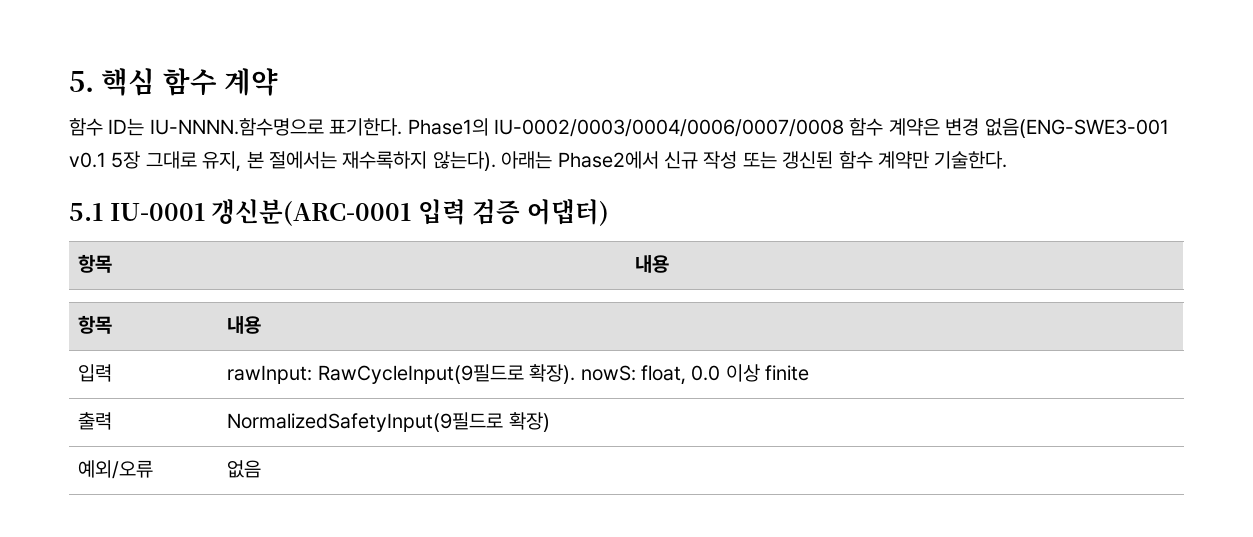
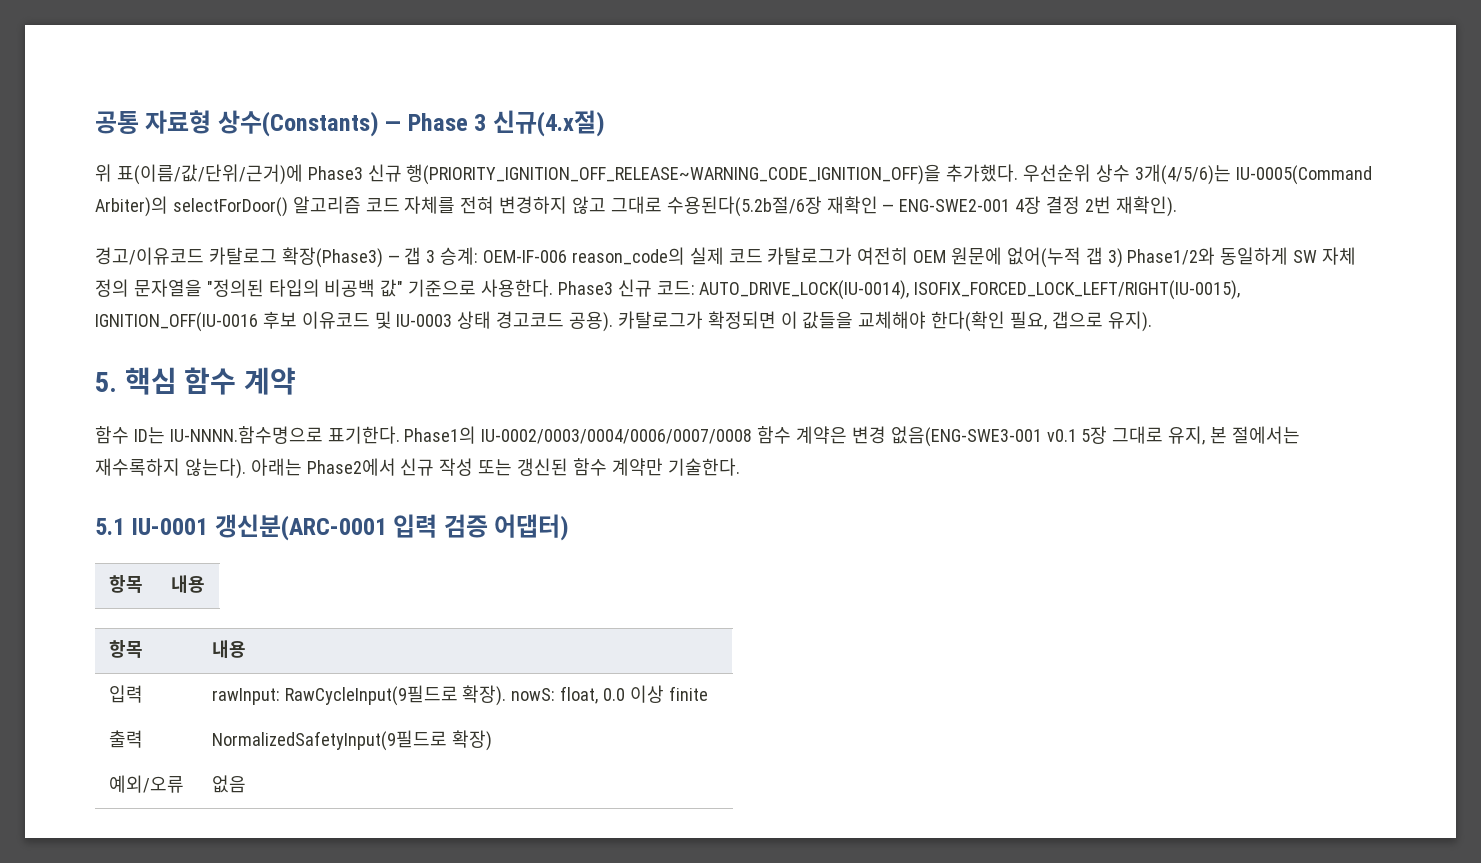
(69, 81) none -> [95,110,605,137] [95,164,1372,185] [95,196,1177,217] [95,247,1357,268] [95,279,1241,300] [95,311,1152,332] 공통 자료형 상수(Constants) — Phase 3 신규(4.x절) // 위 표(이름/값/단위/근거)에 Phase3 신규 행(PRIORITY_IGNITION_OFF_RELEASE~WARNING_CODE_IGNITION_OFF)을 추가했다. 우선순위 상수 3개(4/5/6)는 IU-0005(Command Arbiter)의 selectForDoor() 알고리즘 코드 자체를 전혀 변경하지 않고 그대로 수용된다(5.2b절/6장 재확인 — ENG-SWE2-001 4장 결정 2번 재확인). // 경고/이유코드 카탈로그 확장(Phase3) — 갭 3 승계: OEM-IF-006 reason_code의 실제 코드 카탈로그가 여전히 OEM 원문에 없어(누적 갭 3) Phase1/2와 동일하게 SW 자체 정의 문자열을 "정의된 타입의 비공백 값" 기준으로 사용한다. Phase3 신규 코드: AUTO_DRIVE_LOCK(IU-0014), ISOFIX_FORCED_LOCK_LEFT/RIGHT(IU-0015), IGNITION_OFF(IU-0016 후보 이유코드 및 IU-0003 상태 경고코드 공용). 카탈로그가 확정되면 이 값들을 교체해야 한다(확인 필요, 갭으로 유지). //

